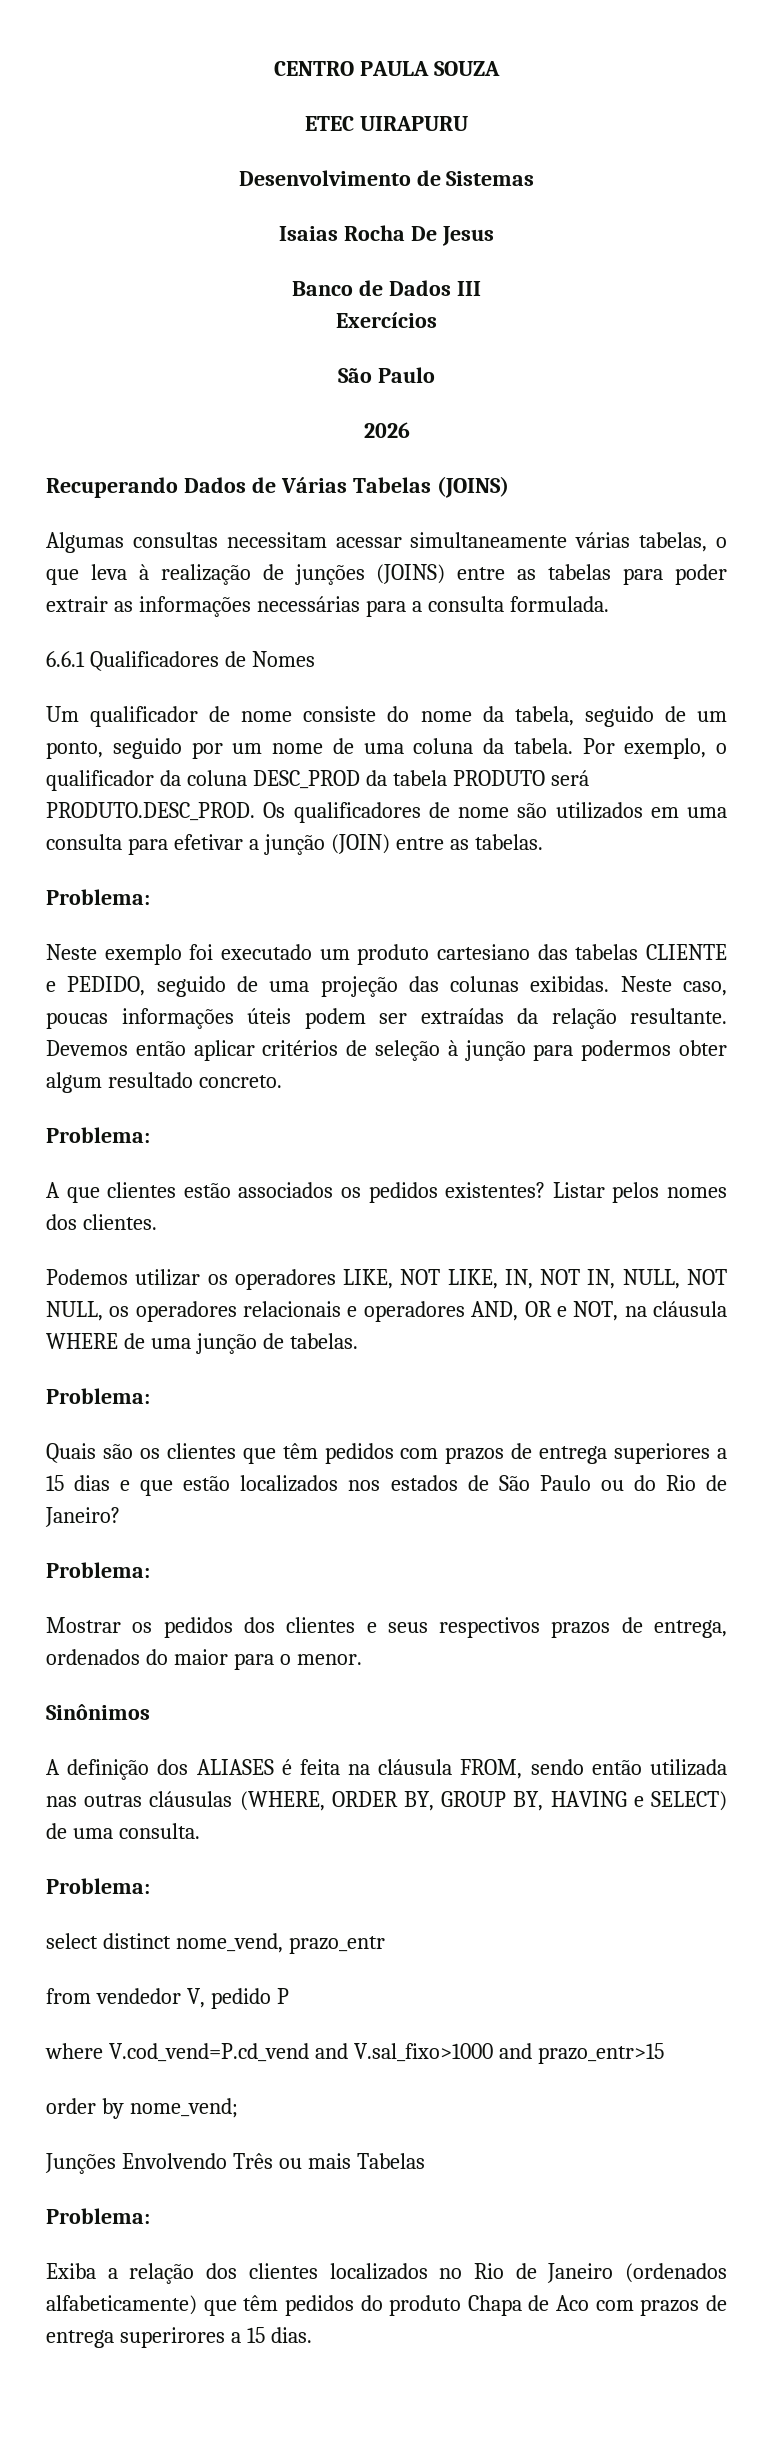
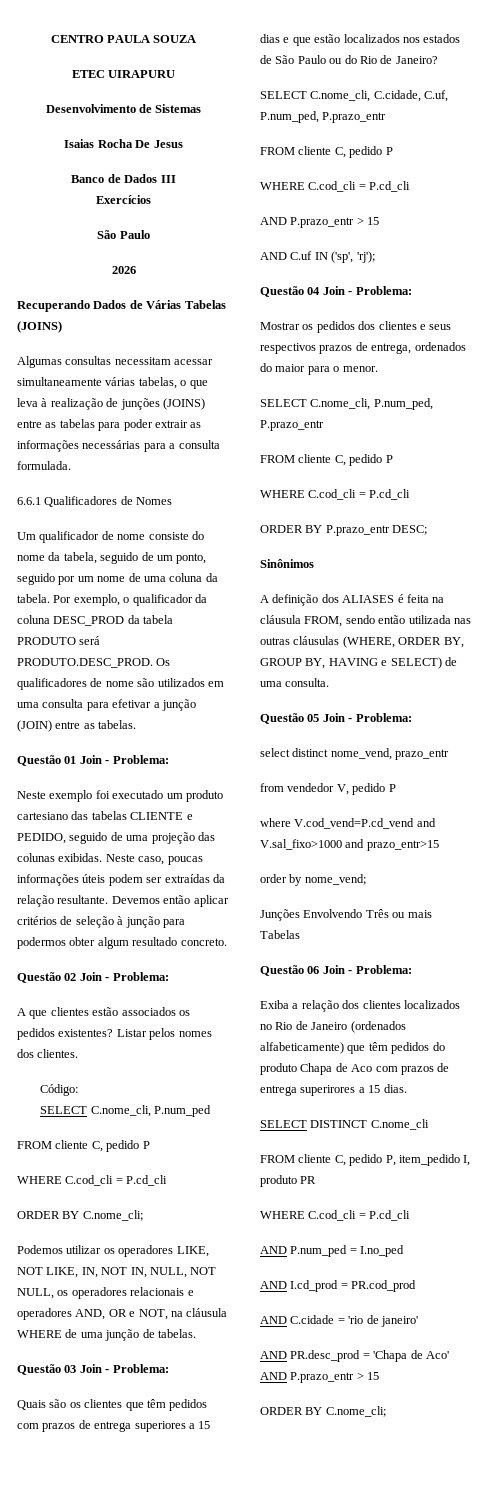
(543, 842) none -> [17,755,110,766] Questão 01 Join -
(282, 1081) none -> [17,972,110,983] Questão 02 Join -
(157, 1222) none -> [40,1084,79,1096] [40,1105,212,1117] [17,1140,150,1152] [17,1175,168,1186] [17,1210,143,1221] // Código: // SELECT C.nome_cli, P.num_ped // FROM cliente C, pedido P // WHERE C.cod_cli = P.cd_cli // ORDER BY C.nome_cli;
(358, 1341) none -> [17,1364,110,1375] Questão 03 Join -
(120, 1517) none -> [260,90,449,102] [260,111,387,123] [260,146,393,158] [260,181,411,192] [260,217,380,228] [260,251,375,263] [260,286,353,297] SELECT C.nome_cli, C.cidade, C.uf, P.num_ped, P.prazo_entr // FROM cliente C, pedido P // WHERE C.cod_cli = P.cd_cli // AND P.prazo_entr > 15 // AND C.uf IN ('sp', 'rj'); // Questão 04 Join -
(362, 1659) none -> [260,398,433,410] [260,420,324,431] [260,454,393,466] [260,489,411,500] [260,525,428,536] // SELECT C.nome_cli, P.num_ped, P.prazo_entr // FROM cliente C, pedido P // WHERE C.cod_cli = P.cd_cli // ORDER BY P.prazo_entr DESC;
(200, 1831) none -> [260,713,353,724] Questão 05 Join -
(425, 2161) none -> [260,965,353,976] Questão 06 Join -
(312, 2335) none -> [260,1119,429,1130] [260,1154,471,1166] [260,1175,317,1187] [260,1210,411,1221] [260,1245,405,1257] [260,1280,417,1292] [260,1315,418,1327] [260,1350,449,1362] [260,1372,380,1383] [260,1406,386,1417] // SELECT DISTINCT C.nome_cli // FROM cliente C, pedido P, item_pedido I, produto PR // WHERE C.cod_cli = P.cd_cli // AND P.num_ped = I.no_ped // AND I.cd_prod = PR.cod_prod // AND C.cidade = 'rio de janeiro' // AND PR.desc_prod = 'Chapa de Aco' AND P.prazo_entr > 15 // ORDER BY C.nome_cli;

